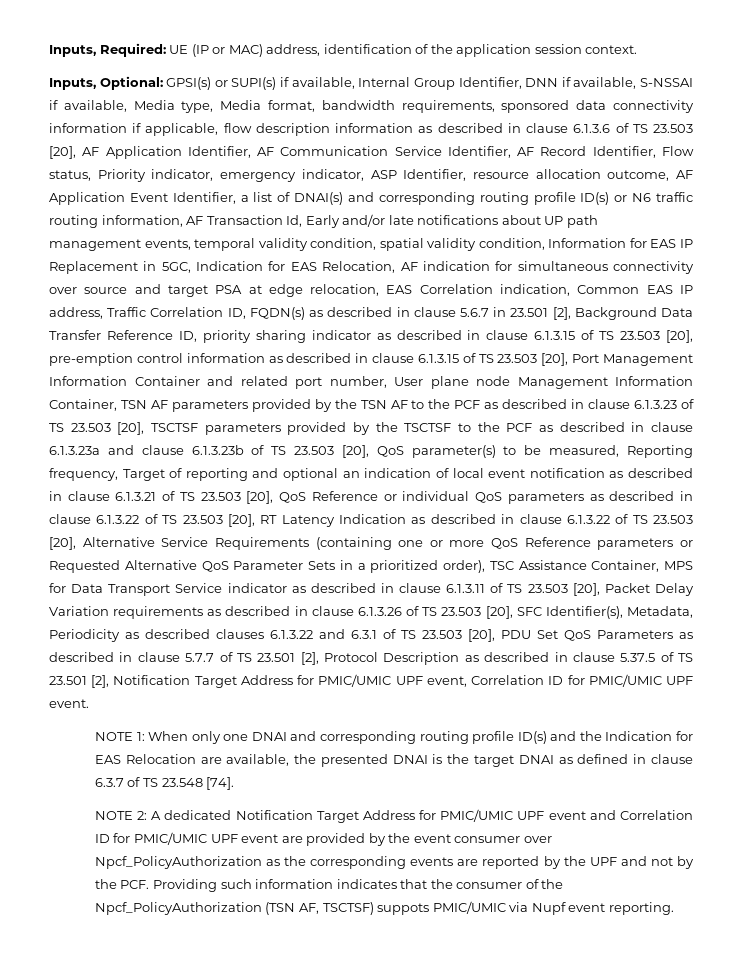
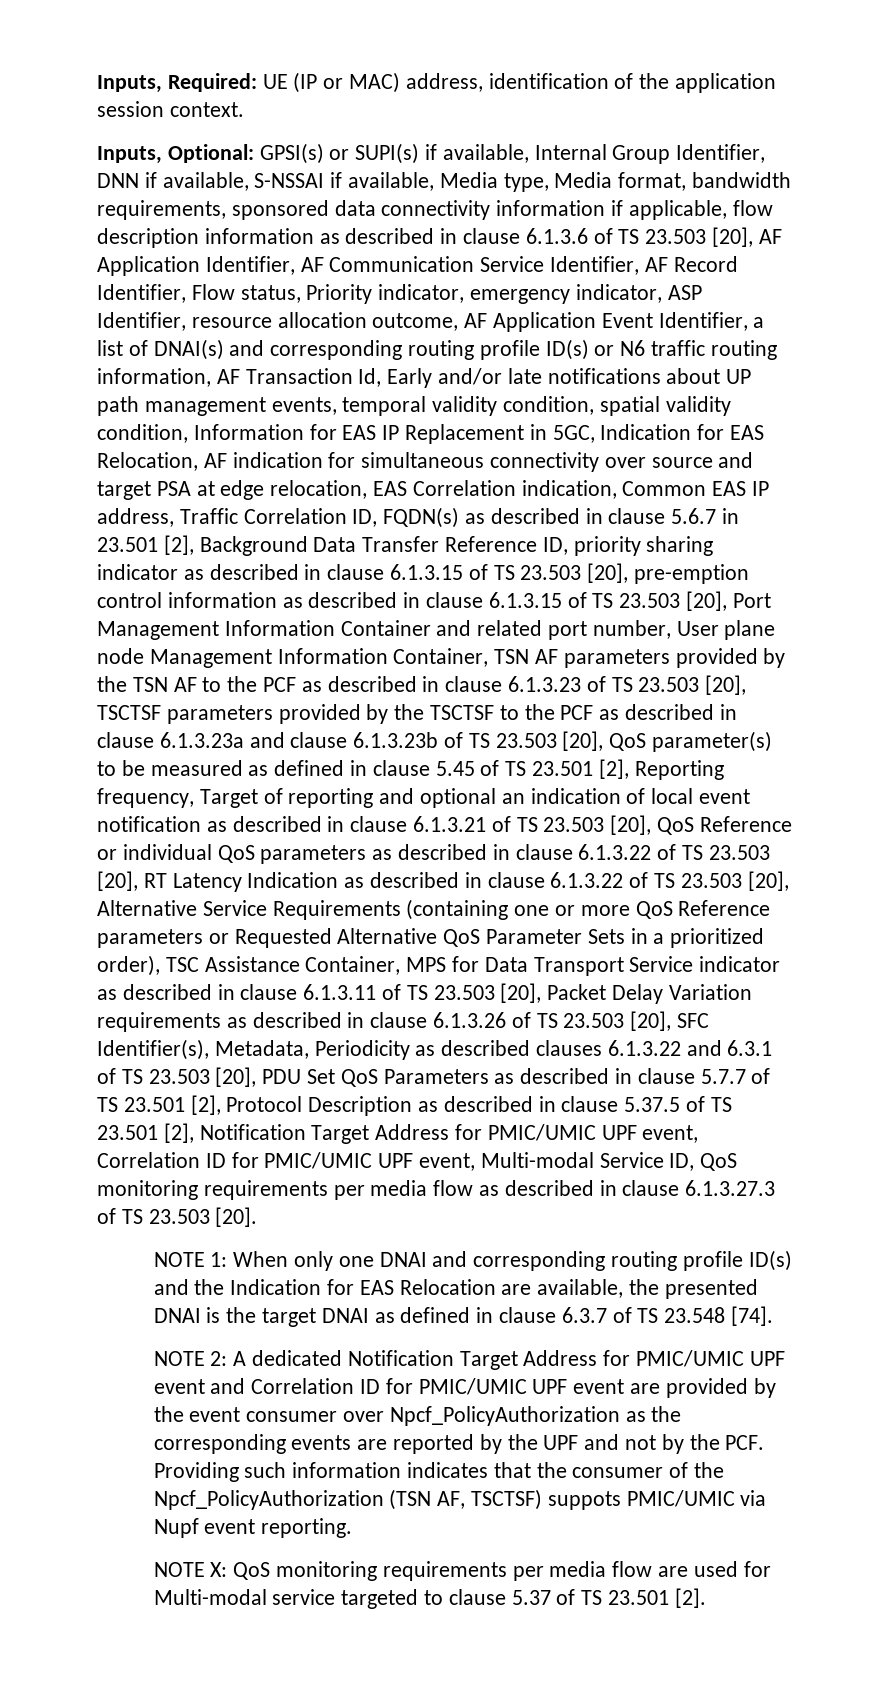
[549,445,620,457] measured, -> [150,759,629,779] measured as defined in clause 5.45 of TS 23.501 [2],
[49,699,89,708] event. -> [419,1152,738,1171] [97,1180,776,1200] [97,1207,258,1227] event, Multi-modal Service ID, QoS monitoring requirements per media flow as described in clause 6.1.3.27.3 of TS 23.503 [20].
(674, 908) none -> [153,1561,771,1581] [153,1588,706,1609] // NOTE X: QoS monitoring requirements per media flow are used for Multi-modal service targeted to clause 5.37 of TS 23.501 [2].

